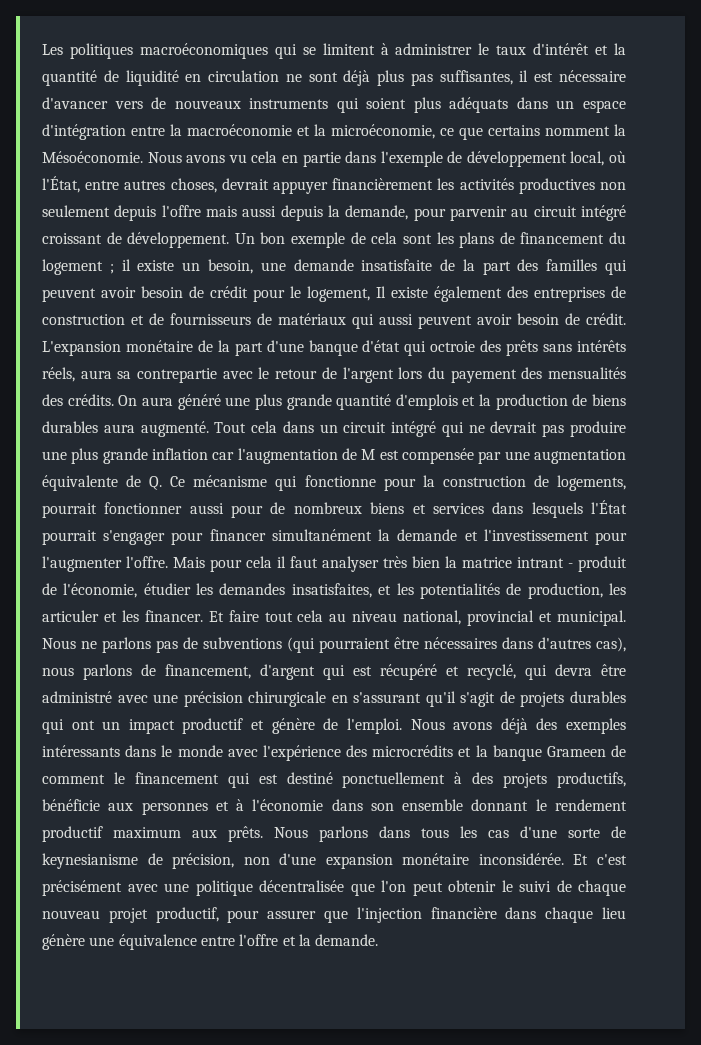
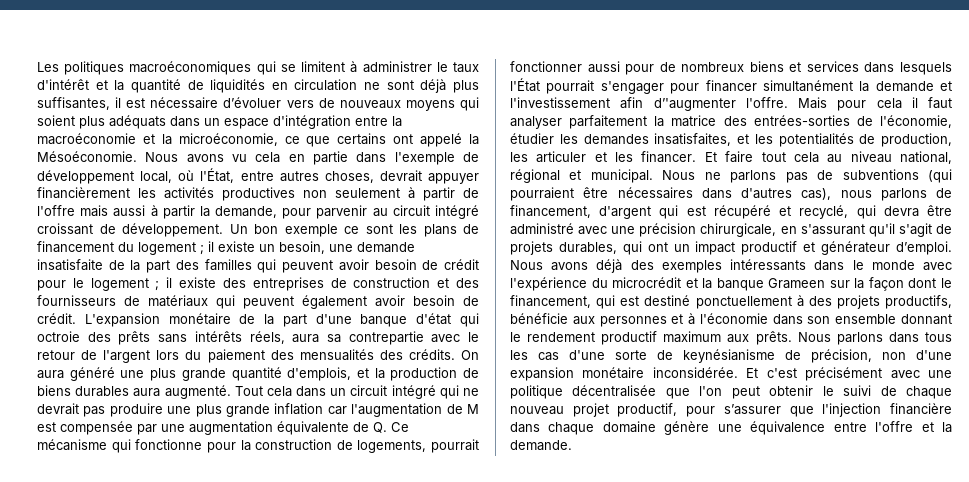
[125,70,179,86] liquidité -> [210,79,266,93] liquidités
[410,73,433,86] pas -> (479, 86) none
[42,97,108,109] d'avancer -> [223,97,282,108] d’évoluer
[249,98,329,109] instruments -> [405,100,455,111] moyens
[545,126,610,136] nomment -> [393,133,463,147] ont appelé
[114,205,157,221] depuis -> [408,187,479,201] à partir de
[280,205,323,221] depuis -> [150,205,195,219] à partir
[350,232,398,244] de cela -> [344,226,359,234] ce
[307,286,502,302] logement, Il existe également -> [90,277,217,291] logement ; il existe
[149,313,164,325] de -> [456,278,479,288] des
[379,314,472,329] aussi peuvent -> [243,295,367,309] peuvent également
[450,369,517,383] payement -> [207,349,265,363] paiement
[395,394,458,410] d'emplois -> [287,367,352,381] d'emplois,
[595,532,627,545] [42,556,122,572] pour l'augmenter -> [620,97,736,111] afin d’'augmenter
[383,556,627,572] très bien la matrice intrant - produit -> [569,115,850,129] parfaitement la matrice des entrées-sorties
[467,610,535,626] provincial -> [510,169,560,183] régional
[248,691,327,707] chirurgicale -> [700,223,777,237] chirurgicale,
[570,691,627,703] durables -> [558,242,617,254] durables,
[271,718,402,734] génère de l'emploi. -> [821,241,952,255] générateur d’emploi.
[345,745,454,757] des microcrédits -> [591,277,682,288] du microcrédit
[611,745,626,757] [42,772,219,784] de comment le financement -> [829,277,952,291] [510,295,591,308] sur la façon dont le financement,
[42,853,138,869] keynesianisme -> [683,349,775,363] keynésianisme
[267,910,317,919] assurer -> [723,404,781,415] s’assurer
[602,907,626,919] lieu -> [602,421,656,433] domaine

